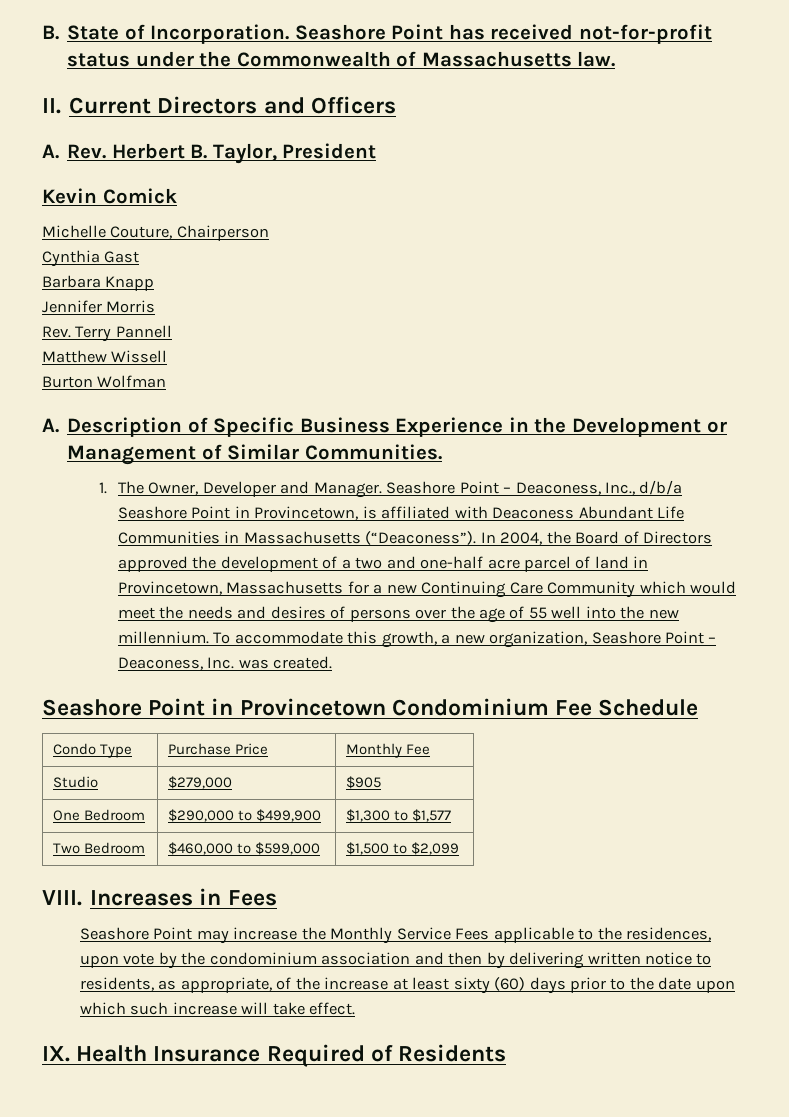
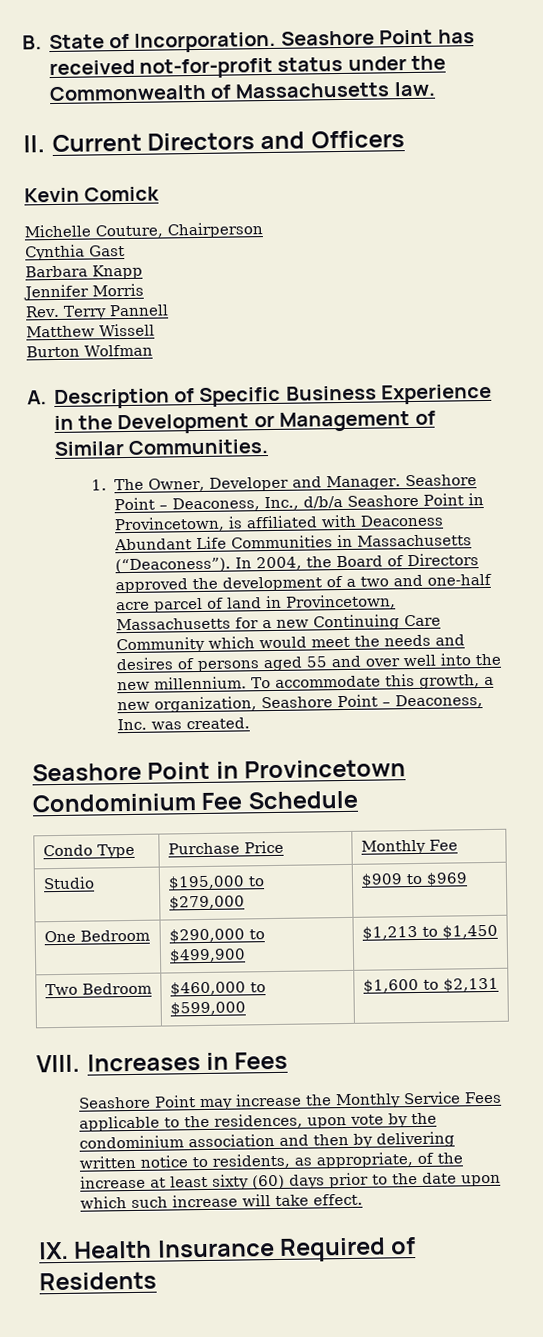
[42,143,377,164] // A. Rev. Herbert B. Taylor, President -> (405, 139) none
[415,606,547,623] over the age of 55 -> [262,655,400,672] aged 55 and over
(98, 782) none -> [167,875,265,890] $195,000 to
[345,776,381,789] $905 -> [360,872,468,887] $909 to $969
[345,809,451,822] $1,300 to $1,577 -> [361,924,498,940] $1,213 to $1,450
[345,842,459,855] $1,500 to $2,099 -> [362,977,499,993] $1,600 to $2,131

